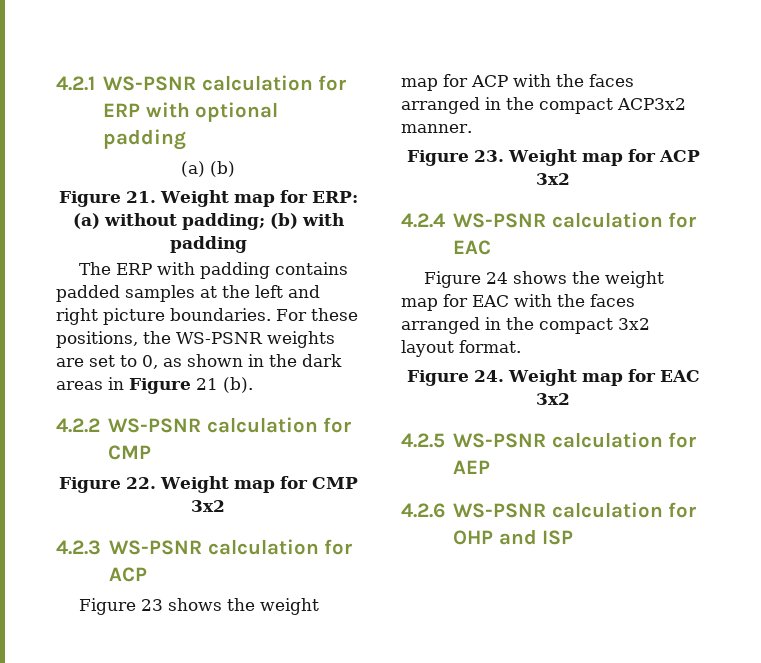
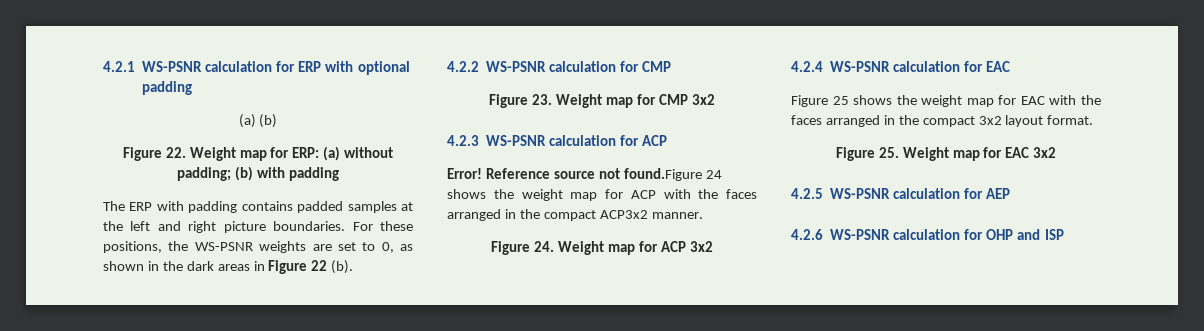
[125,191,156,203] 21. -> [165,147,186,158] 22.
[196,378,218,390] 21 -> [311,260,328,271] 22
[125,477,156,489] 22. -> [532,94,553,105] 23.
[79,598,164,615] Figure 23 -> [447,168,722,181] Error! Reference source not found.Figure 24
[473,150,504,162] 23. -> [534,241,555,252] 24.
[486,272,509,284] 24 -> [832,96,849,105] 25
[473,370,504,382] 24. -> [878,147,899,158] 25.

